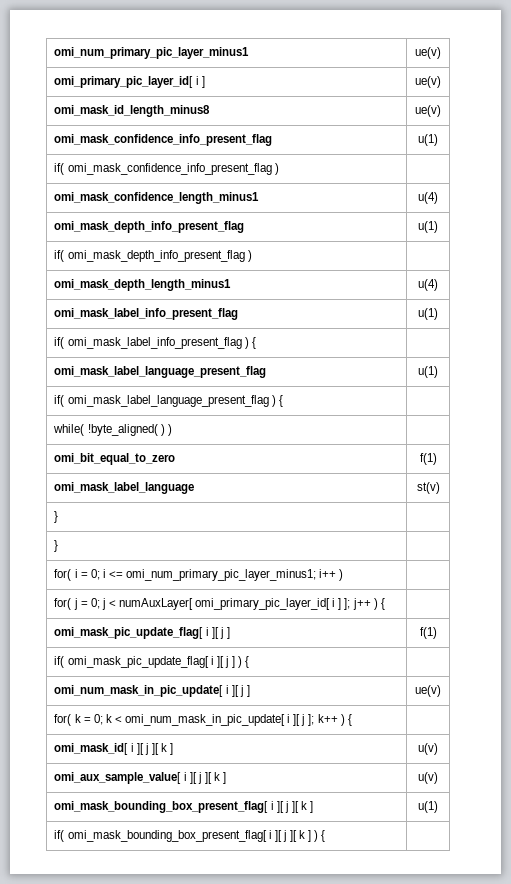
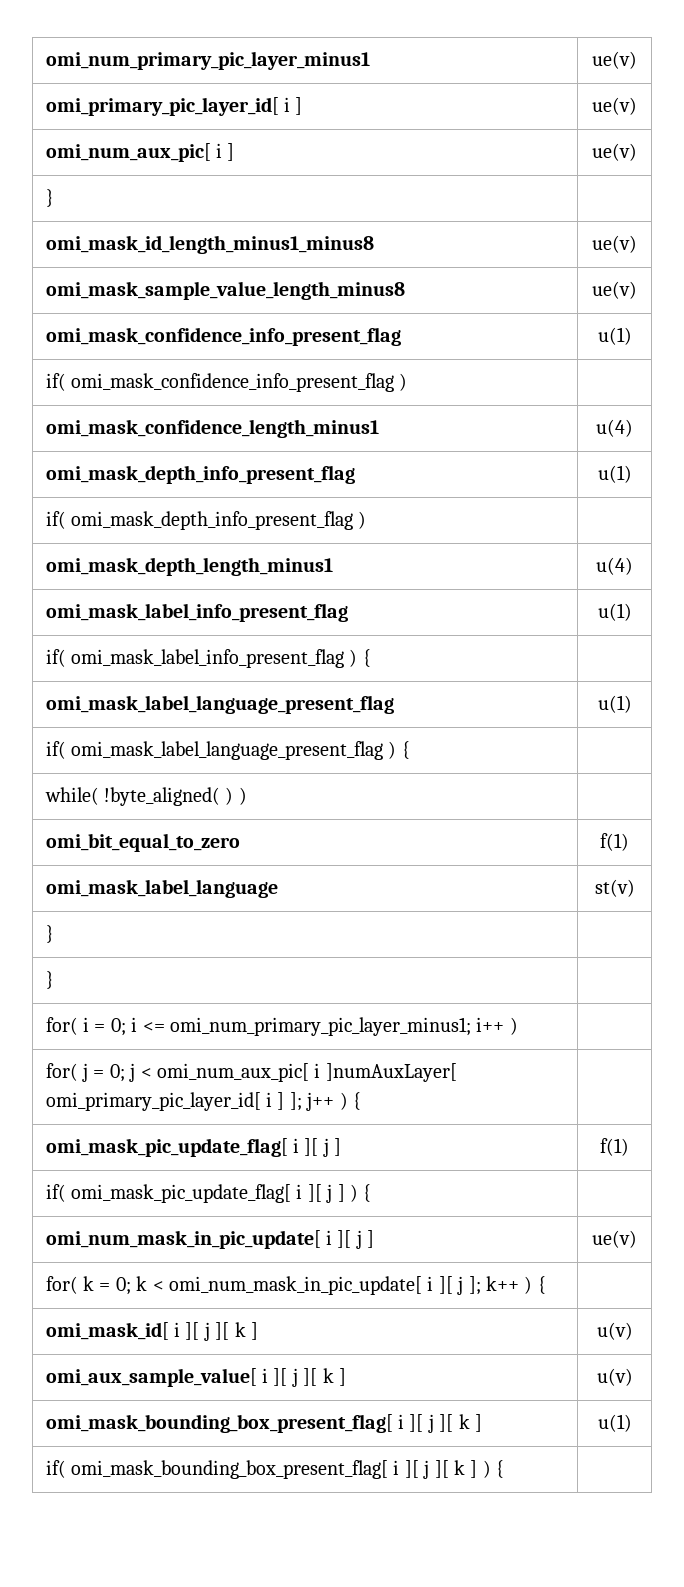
[54,105,211,117] omi_mask_id_length_minus8 -> [45,143,235,162] [592,143,637,161] [45,189,54,207] [45,235,374,254] [592,235,637,253] [45,281,405,300] omi_num_aux_pic[ i ] | ue(v) // } | // omi_mask_id_length_minus1_minus8 | ue(v) // omi_mask_sample_value_length_minus8
[119,598,194,610] numAuxLayer[ -> [156,1063,457,1082] omi_num_aux_pic[ i ]numAuxLayer[

